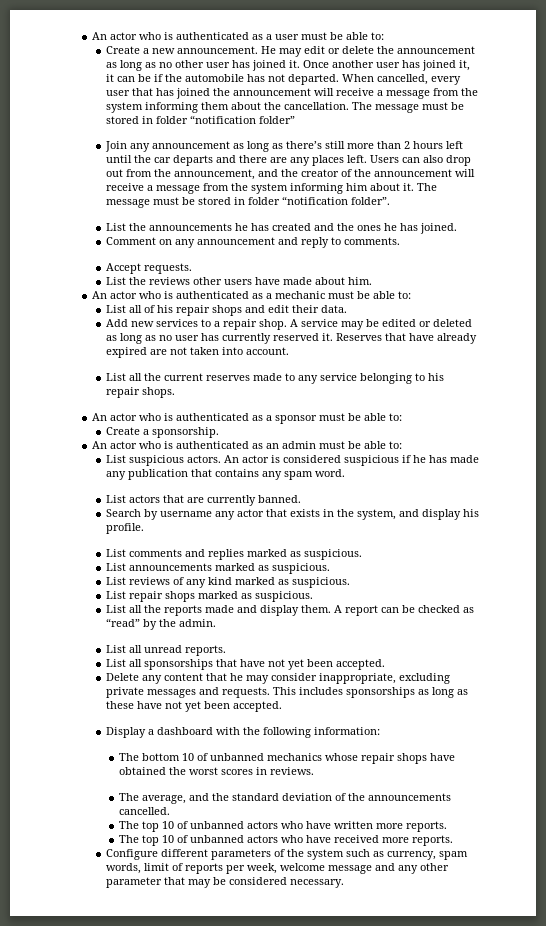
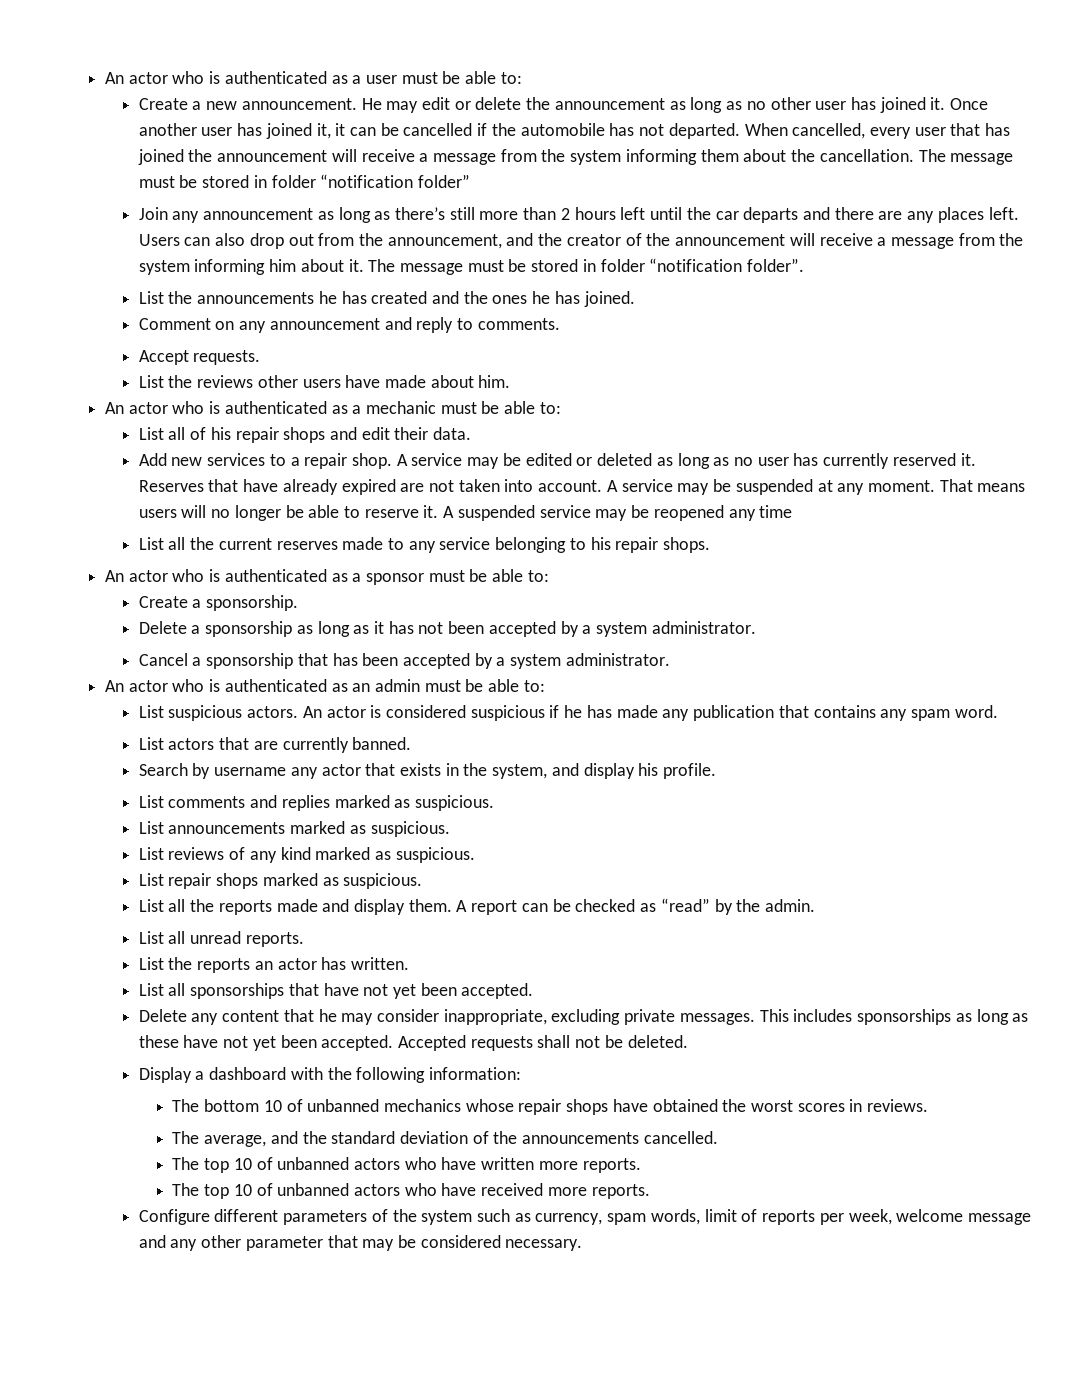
(151, 78) none -> [403,123,473,136] cancelled
(289, 351) none -> [606,479,1026,495] [138,505,793,521] A service may be suspended at any moment. That means users will no longer be able to reserve it. A suspended service may be reopened any time
(219, 432) none -> [138,621,756,637] [138,653,670,669] // Delete a sponsorship as long as it has not been accepted by a system administrator. // Cancel a sponsorship that has been accepted by a system administrator.
(226, 650) none -> [138,957,409,973] // List the reports an actor has written.
[146,687,270,698] messages and requests. -> [679,1013,755,1025] messages.
(282, 706) none -> [397,1035,688,1051] Accepted requests shall not be deleted.

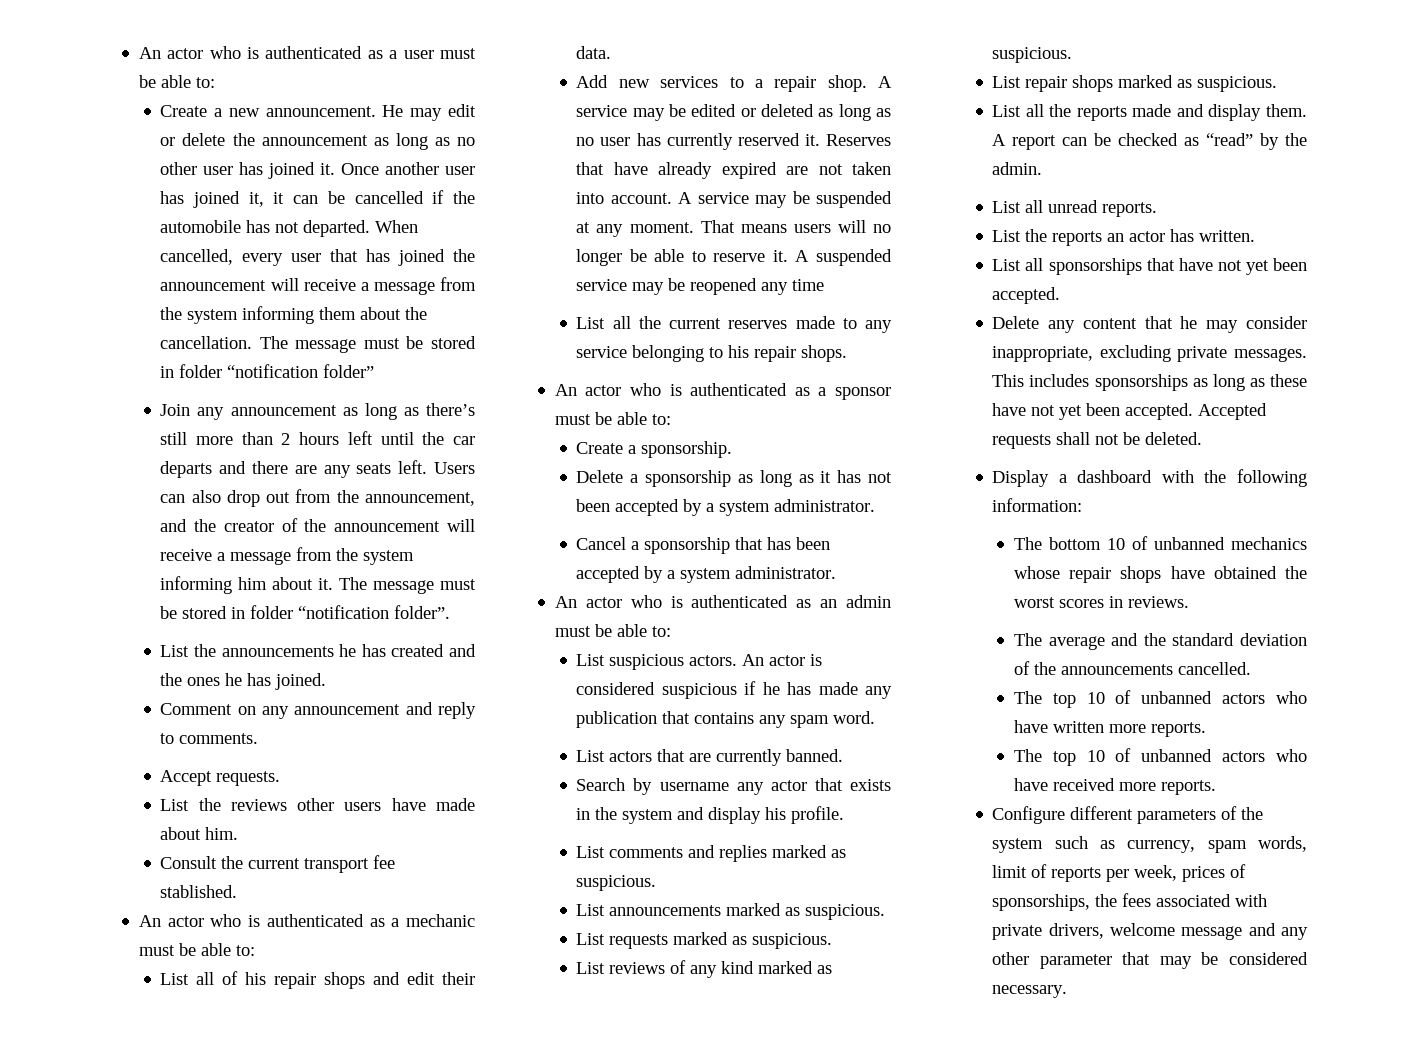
[937,207,984,223] places -> [356,463,392,474] seats
(511, 381) none -> [160,855,396,873] [160,885,238,898] // Consult the current transport fee stablished.
[492,764,548,779] system, -> [622,809,674,824] system
(450, 829) none -> [576,932,833,949] // List requests marked as suspicious.
[204,1135,267,1147] average, -> [1048,636,1105,650] average
(892, 1217) none -> [1182,864,1247,882] [992,893,1268,911] [992,923,1104,940] prices of sponsorships, the fees associated with private drivers,

